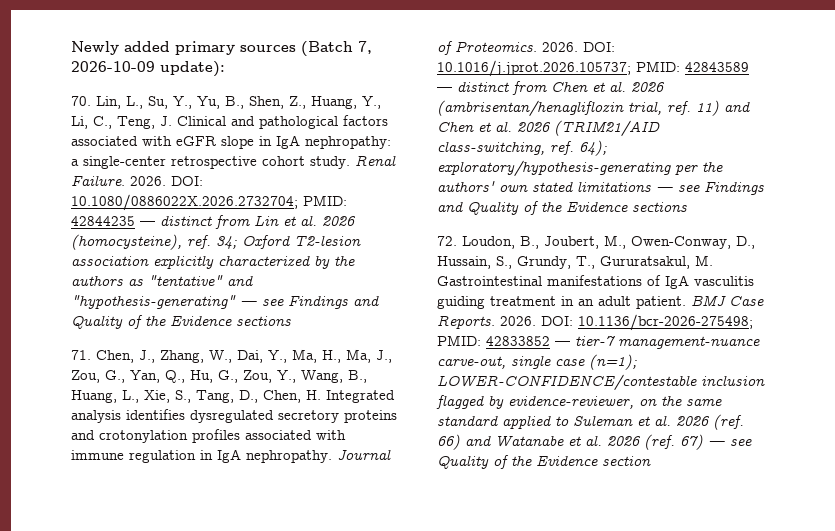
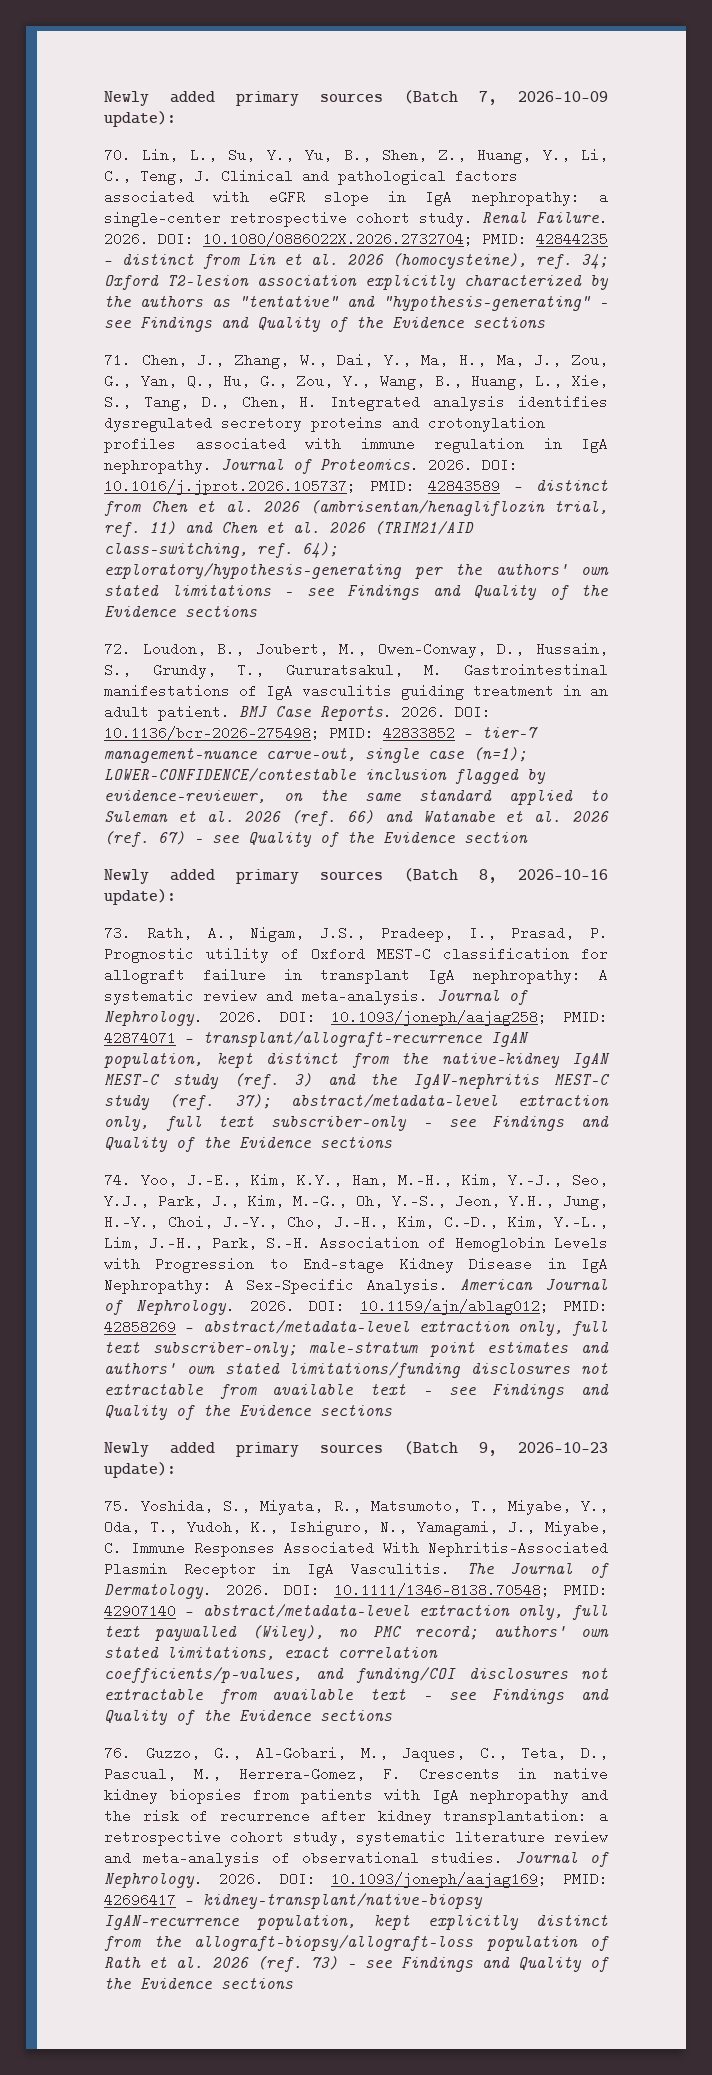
(651, 461) none -> [104,868,608,884] [104,889,176,905] [104,926,608,942] [104,947,608,963] [104,968,608,984] [104,989,528,1005] [104,1010,608,1026] [104,1031,529,1047] [104,1052,610,1068] [104,1073,610,1089] [104,1094,609,1110] [104,1115,609,1131] [104,1136,392,1152] [104,1173,608,1187] [104,1194,608,1210] [104,1215,608,1229] [104,1236,608,1252] [104,1257,608,1273] [104,1278,608,1294] [104,1299,608,1315] [104,1320,608,1336] [104,1341,609,1357] [104,1362,608,1378] [104,1383,609,1399] [104,1404,392,1420] [104,1441,608,1457] [104,1462,176,1478] [104,1499,608,1515] [104,1520,608,1536] [104,1541,608,1557] [104,1562,609,1578] [104,1583,608,1599] [104,1604,608,1620] [104,1625,609,1641] [104,1646,438,1660] [104,1667,608,1683] [104,1688,609,1704] [104,1709,392,1725] [104,1746,608,1762] [104,1767,608,1781] [104,1788,608,1804] [104,1809,608,1825] [104,1830,608,1846] [104,1851,609,1867] [104,1872,608,1888] [104,1893,483,1909] [104,1914,608,1930] [104,1935,609,1951] [104,1956,609,1972] [104,1977,293,1989] // Newly added primary sources (Batch 8, 2026-10-16 update): // 73. Rath, A., Nigam, J.S., Pradeep, I., Prasad, P. Prognostic utility of Oxford MEST-C classification for allograft failure in transplant IgA nephropathy: A systematic review and meta-analysis. Journal of Nephrology. 2026. DOI: 10.1093/joneph/aajag258; PMID: 42874071 — transplant/allograft-recurrence IgAN population, kept distinct from the native-kidney IgAN MEST-C study (ref. 3) and the IgAV-nephritis MEST-C study (ref. 37); abstract/metadata-level extraction only, full text subscriber-only — see Findings and Quality of the Evidence sections // 74. Yoo, J.-E., Kim, K.Y., Han, M.-H., Kim, Y.-J., Seo, Y.J., Park, J., Kim, M.-G., Oh, Y.-S., Jeon, Y.H., Jung, H.-Y., Choi, J.-Y., Cho, J.-H., Kim, C.-D., Kim, Y.-L., Lim, J.-H., Park, S.-H. Association of Hemoglobin Levels with Progression to End-stage Kidney Disease in IgA Nephropathy: A Sex-Specific Analysis. American Journal of Nephrology. 2026. DOI: 10.1159/ajn/ablag012; PMID: 42858269 — abstract/metadata-level extraction only, full text subscriber-only; male-stratum point estimates and authors' own stated limitations/funding disclosures not extractable from available text — see Findings and Quality of the Evidence sections // Newly added primary sources (Batch 9, 2026-10-23 update): // 75. Yoshida, S., Miyata, R., Matsumoto, T., Miyabe, Y., Oda, T., Yudoh, K., Ishiguro, N., Yamagami, J., Miyabe, C. Immune Responses Associated With Nephritis-Associated Plasmin Receptor in IgA Vasculitis. The Journal of Dermatology. 2026. DOI: 10.1111/1346-8138.70548; PMID: 42907140 — abstract/metadata-level extraction only, full text paywalled (Wiley), no PMC record; authors' own stated limitations, exact correlation coefficients/p-values, and funding/COI disclosures not extractable from available text — see Findings and Quality of the Evidence sections // 76. Guzzo, G., Al-Gobari, M., Jaques, C., Teta, D., Pascual, M., Herrera-Gomez, F. Crescents in native kidney biopsies from patients with IgA nephropathy and the risk of recurrence after kidney transplantation: a retrospective cohort study, systematic literature review and meta-analysis of observational studies. Journal of Nephrology. 2026. DOI: 10.1093/joneph/aajag169; PMID: 42696417 — kidney-transplant/native-biopsy IgAN-recurrence population, kept explicitly distinct from the allograft-biopsy/allograft-loss population of Rath et al. 2026 (ref. 73) — see Findings and Quality of the Evidence sections

